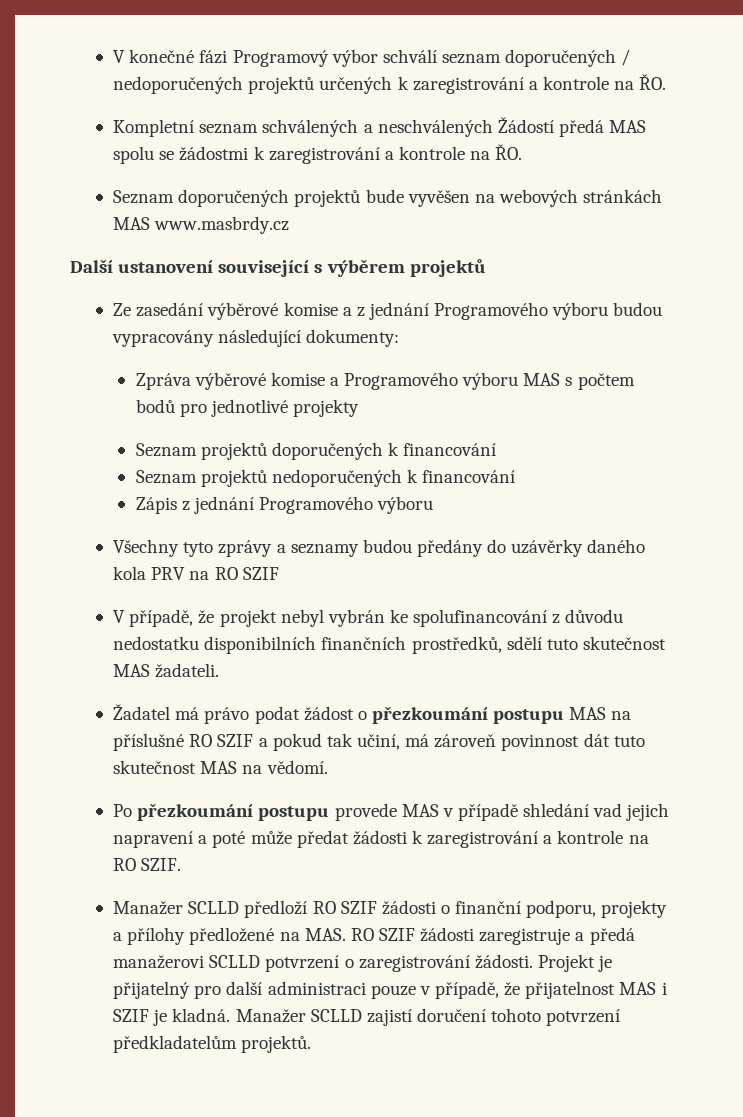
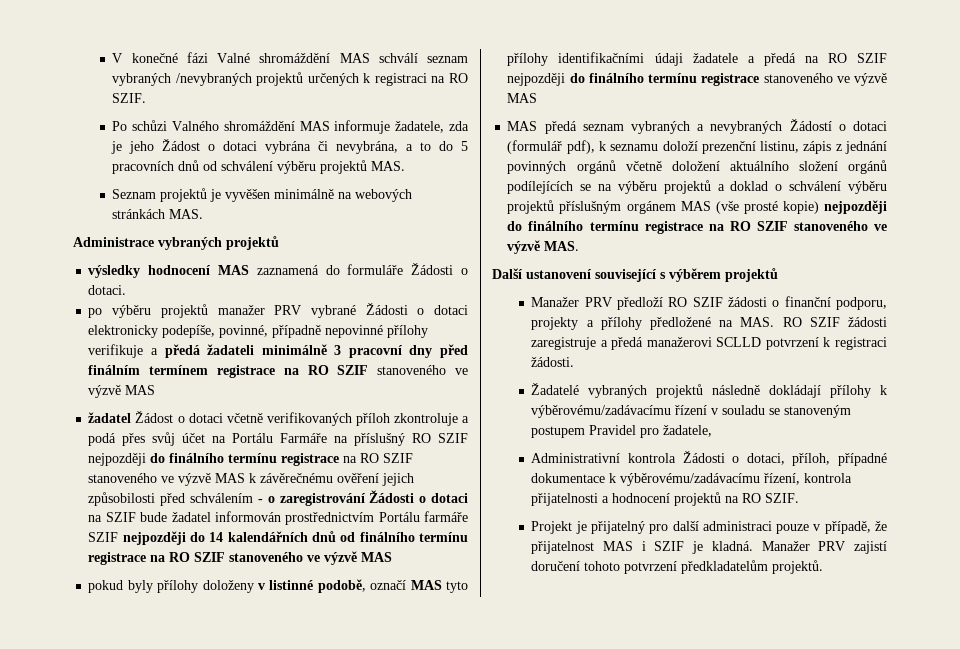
[232,49,631,67] [113,74,667,94] [113,117,647,137] [113,144,523,164] [113,189,663,207] [113,216,290,234] Programový výbor schválí seznam doporučených / nedoporučených projektů určených k zaregistrování a kontrole na ŘO. // Kompletní seznam schválených a neschválených Žádostí předá MAS spolu se žádostmi k zaregistrování a kontrole na ŘO. // Seznam doporučených projektů bude vyvěšen na webových stránkách MAS www.masbrdy.cz -> [217,53,468,63] [112,72,468,86] [112,93,147,103] [112,120,469,134] [111,139,469,154] [112,160,406,174] [112,188,413,202] [112,209,204,219] [73,236,279,250] [88,263,469,278] [88,285,127,295] [88,303,468,318] [88,325,429,338] [88,344,468,358] [88,365,469,378] [88,385,156,398] [88,411,469,426] [88,432,468,446] [88,453,414,466] [88,473,415,486] [88,490,468,506] [88,511,468,525] [88,531,468,545] [88,551,393,565] [88,579,468,593] [507,52,887,66] [507,73,887,86] [507,93,538,103] [507,119,887,134] [507,140,887,154] [507,160,887,174] [507,180,887,194] [507,200,887,214] [507,221,887,234] [507,240,580,254] Valné shromáždění MAS schválí seznam vybraných /nevybraných projektů určených k registraci na RO SZIF. // Po schůzi Valného shromáždění MAS informuje žadatele, zda je jeho Žádost o dotaci vybrána či nevybrána, a to do 5 pracovních dnů od schválení výběru projektů MAS. // Seznam projektů je vyvěšen minimálně na webových stránkách MAS. // Administrace vybraných projektů // výsledky hodnocení MAS zaznamená do formuláře Žádosti o dotaci. // po výběru projektů manažer PRV vybrané Žádosti o dotaci elektronicky podepíše, povinné, případně nepovinné přílohy verifikuje a předá žadateli minimálně 3 pracovní dny před finálním termínem registrace na RO SZIF stanoveného ve výzvě MAS // žadatel Žádost o dotaci včetně verifikovaných příloh zkontroluje a podá přes svůj účet na Portálu Farmáře na příslušný RO SZIF nejpozději do finálního termínu registrace na RO SZIF stanoveného ve výzvě MAS k závěrečnému ověření jejich způsobilosti před schválením - o zaregistrování Žádosti o dotaci na SZIF bude žadatel informován prostřednictvím Portálu farmáře SZIF nejpozději do 14 kalendářních dnů od finálního termínu registrace na RO SZIF stanoveného ve výzvě MAS // pokud byly přílohy doloženy v listinné podobě, označí MAS tyto přílohy identifikačními údaji žadatele a předá na RO SZIF nejpozději do finálního termínu registrace stanoveného ve výzvě MAS // MAS předá seznam vybraných a nevybraných Žádostí o dotaci (formulář pdf), k seznamu doloží prezenční listinu, zápis z jednání povinných orgánů včetně doložení aktuálního složení orgánů podílejících se na výběru projektů a doklad o schválení výběru projektů příslušným orgánem MAS (vše prosté kopie) nejpozději do finálního termínu registrace na RO SZIF stanoveného ve výzvě MAS.
[113,302,663,320] [112,329,400,347] [135,372,635,390] [135,399,359,417] [135,442,497,460] [135,469,516,487] [135,496,434,514] [113,539,646,557] [113,566,279,580] [113,609,624,627] [113,636,666,654] [113,663,220,678] [113,704,632,724] [113,733,645,751] [113,760,328,774] [113,803,670,821] [113,830,649,848] [113,858,182,871] [113,901,240,915] Ze zasedání výběrové komise a z jednání Programového výboru budou vypracovány následující dokumenty: // Zpráva výběrové komise a Programového výboru MAS s počtem bodů pro jednotlivé projekty // Seznam projektů doporučených k financování // Seznam projektů nedoporučených k financování // Zápis z jednání Programového výboru // Všechny tyto zprávy a seznamy budou předány do uzávěrky daného kola PRV na RO SZIF // V případě, že projekt nebyl vybrán ke spolufinancování z důvodu nedostatku disponibilních finančních prostředků, sdělí tuto skutečnost MAS žadateli. // Žadatel má právo podat žádost o přezkoumání postupu MAS na příslušné RO SZIF a pokud tak učiní, má zároveň povinnost dát tuto skutečnost MAS na vědomí. // Po přezkoumání postupu provede MAS v případě shledání vad jejich napravení a poté může předat žádosti k zaregistrování a kontrole na RO SZIF. // Manažer SCLLD -> [531,297,612,307] Manažer PRV
[344,954,533,972] o zaregistrování žádosti. -> [823,337,887,350] [531,357,575,367] [531,383,887,398] [531,405,852,418] [531,425,713,438] [531,451,887,466] [531,473,853,486] [531,492,800,506] k registraci žádosti. // Žadatelé vybraných projektů následně dokládají přílohy k výběrovému/zadávacímu řízení v souladu se stanoveným postupem Pravidel pro žadatele, // Administrativní kontrola Žádosti o dotaci, příloh, případné dokumentace k výběrovému/zadávacímu řízení, kontrola přijatelnosti a hodnocení projektů na RO SZIF. //
[310,1009,362,1022] SCLLD -> [818,541,846,551] PRV

